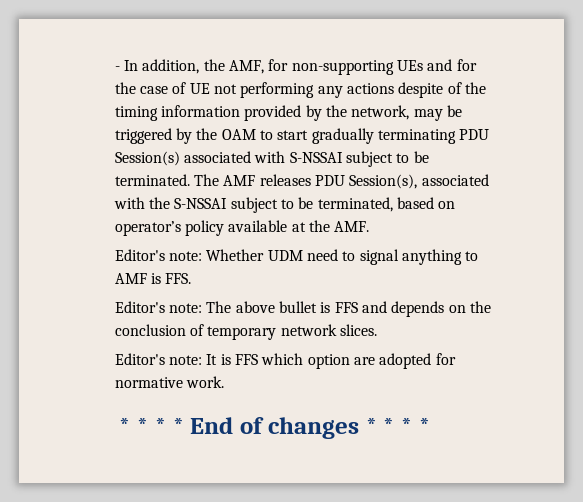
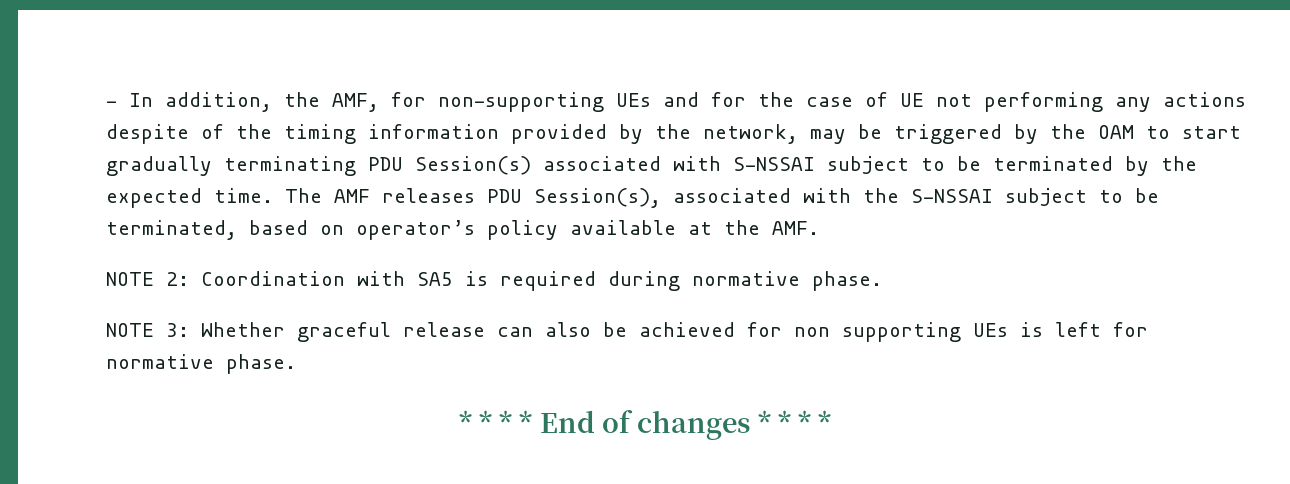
[114,174,190,186] terminated. -> [993,156,1198,176] [106,188,274,208] terminated by the expected time.
[114,249,479,265] [114,273,192,284] [114,301,491,317] [114,324,377,340] [114,353,432,369] Editor's note: Whether UDM need to signal anything to AMF is FFS. // Editor's note: The above bullet is FFS and depends on the conclusion of temporary network slices. // Editor's note: It is FFS which option are adopted -> [106,271,883,291] [106,322,1102,342] NOTE 2: Coordination with SA5 is required during normative phase. // NOTE 3: Whether graceful release can also be achieved for non supporting UEs is left
[185,376,224,388] work. -> [226,354,297,374] phase.

